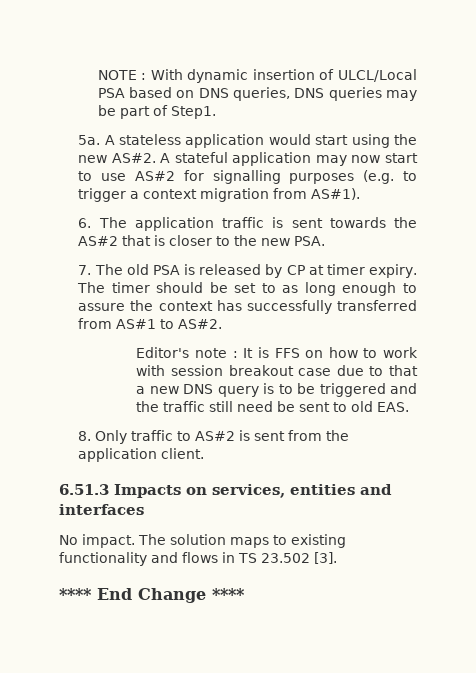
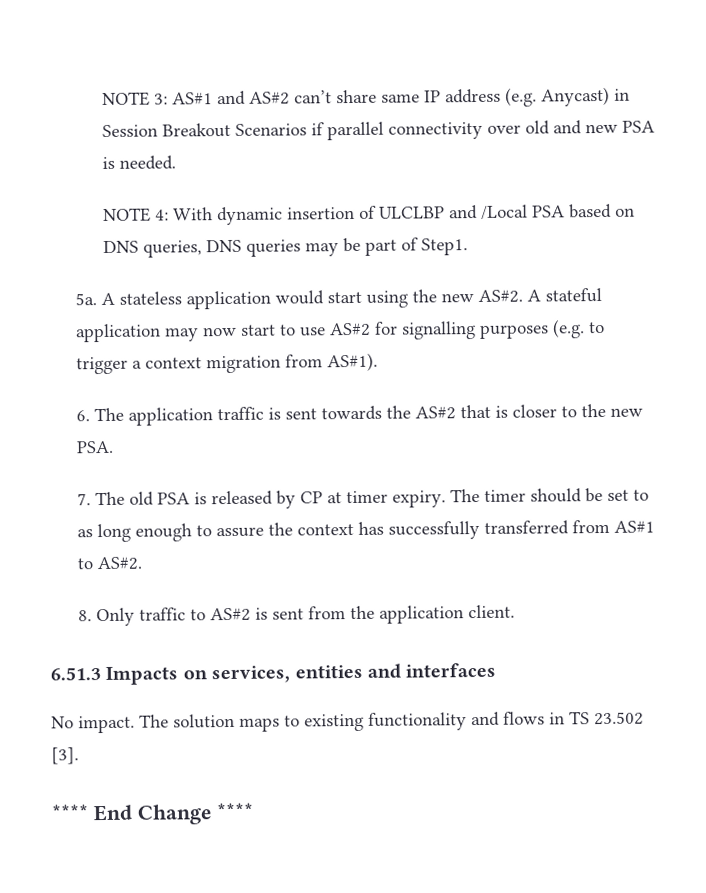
[97,70,147,80] NOTE : -> [101,86,630,107] [101,120,655,141] [101,155,176,170] [102,207,169,223] NOTE 3: AS#1 and AS#2 can’t share same IP address (e.g. Anycast) in Session Breakout Scenarios if parallel connectivity over old and new PSA is needed. // NOTE 4:
[338,69,417,82] ULCL/Local -> [378,204,528,220] ULCLBP and /Local
[136,347,418,358] [136,365,418,376] [136,383,417,397] [136,401,410,412] // Editor's note : It is FFS on how to work with session breakout case due to that a new DNS query is to be triggered and the traffic still need be sent to old EAS. -> (142, 563) none

